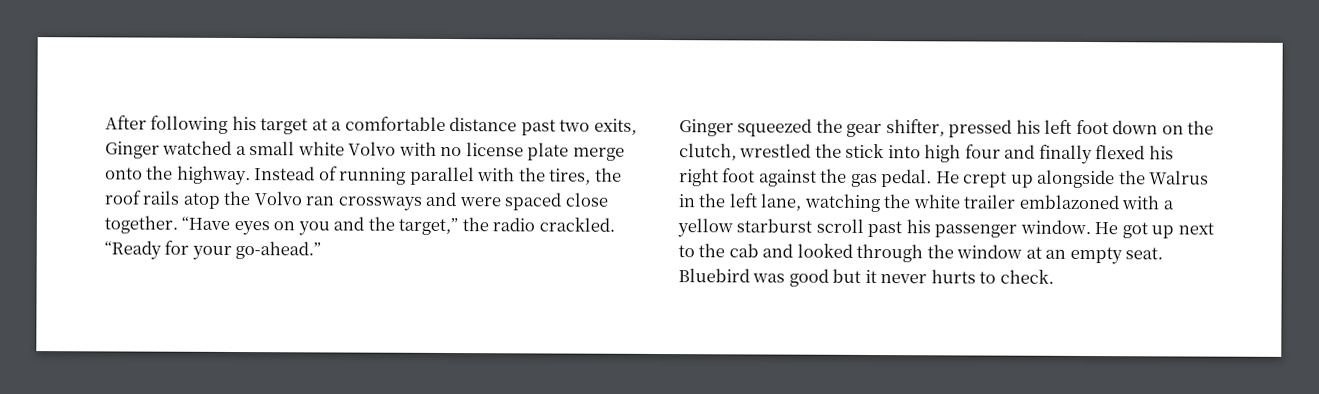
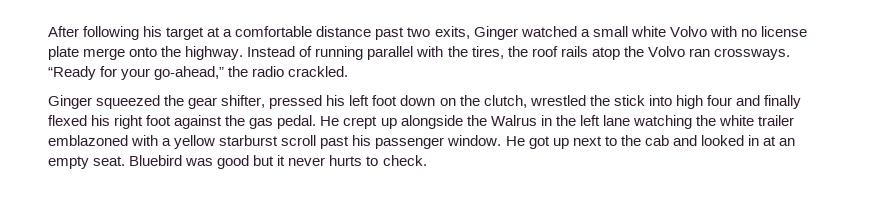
[337,191,609,211] [104,215,459,236] crossways and were spaced close together. “Have eyes on you and the target,” -> [713,48,790,60] [48,66,225,80] crossways. “Ready for your go-ahead,”
[104,240,322,260] “Ready for your go-ahead.” -> (349, 71) none
[760,193,803,211] lane, -> [602,115,630,126] lane
[856,243,1023,263] through the window -> [747,135,759,146] in

